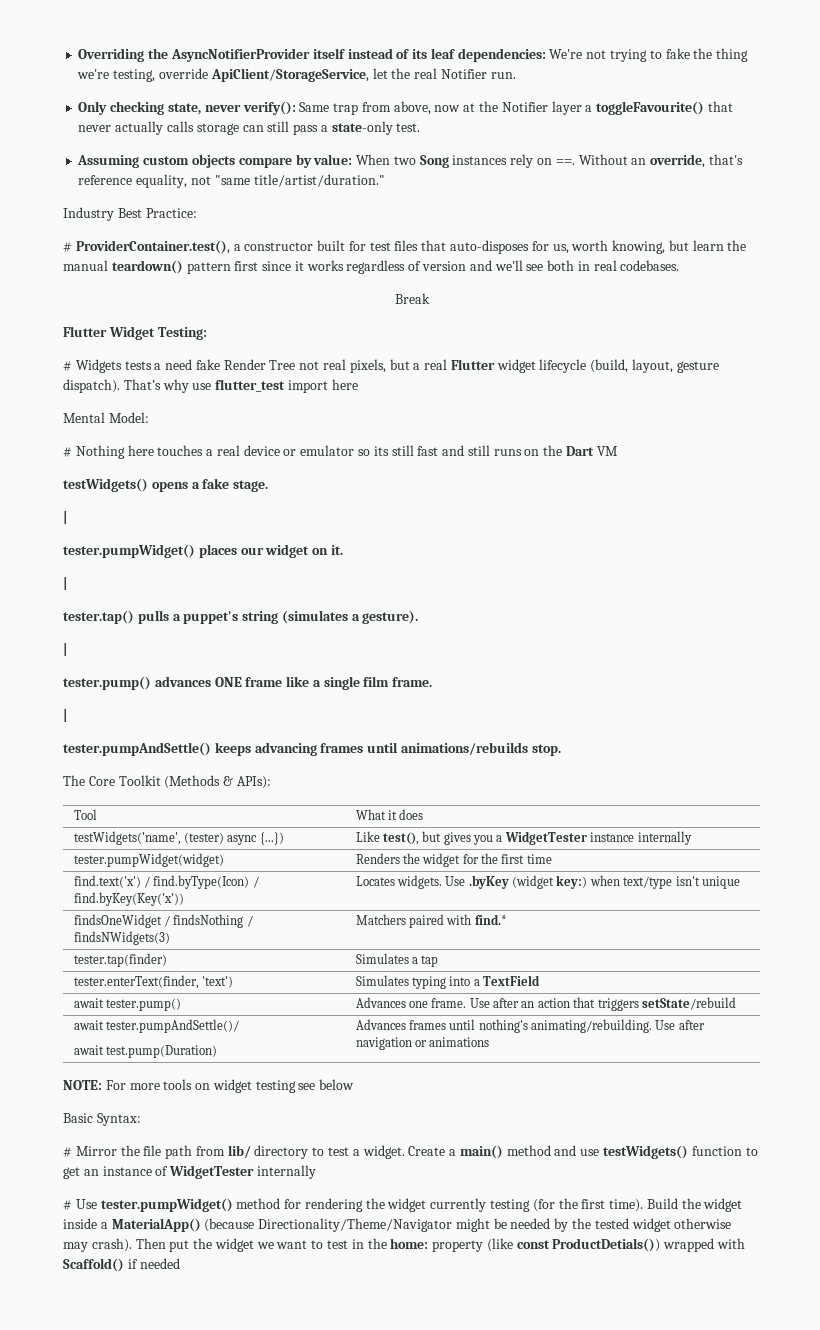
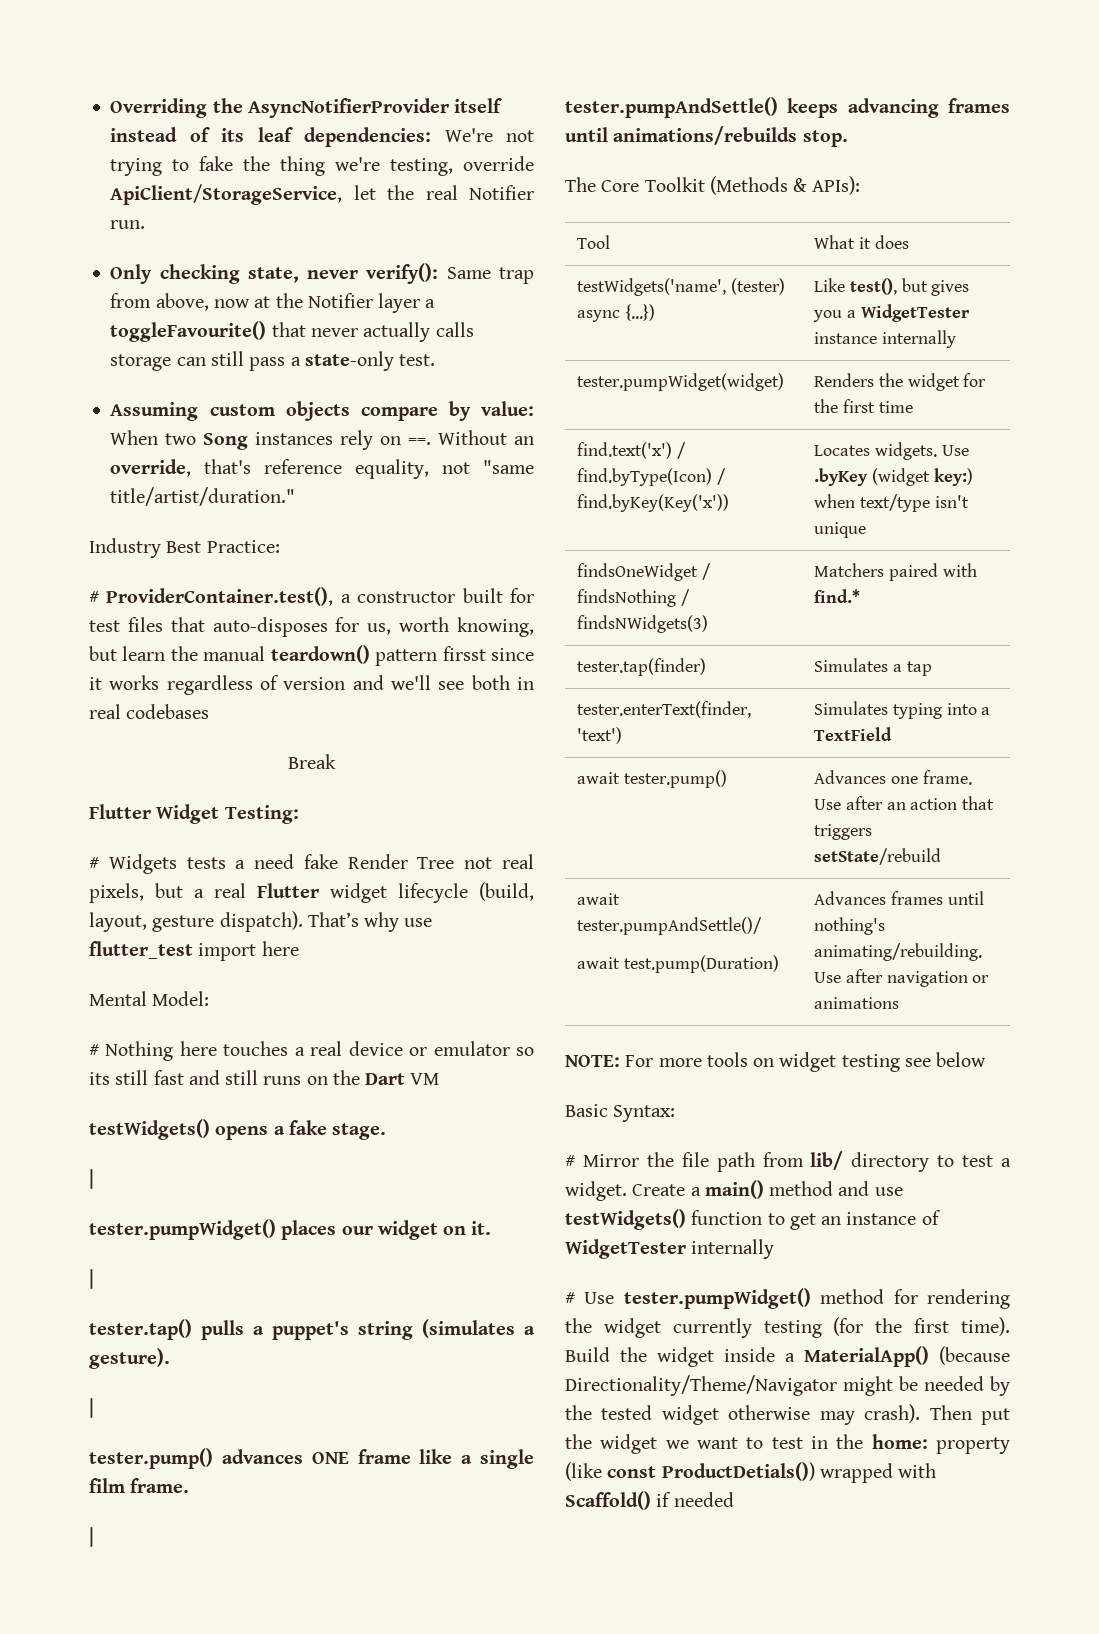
[234,261,259,271] first -> [442,646,486,661] firsst
[620,260,680,271] codebases. -> [126,704,210,719] codebases

